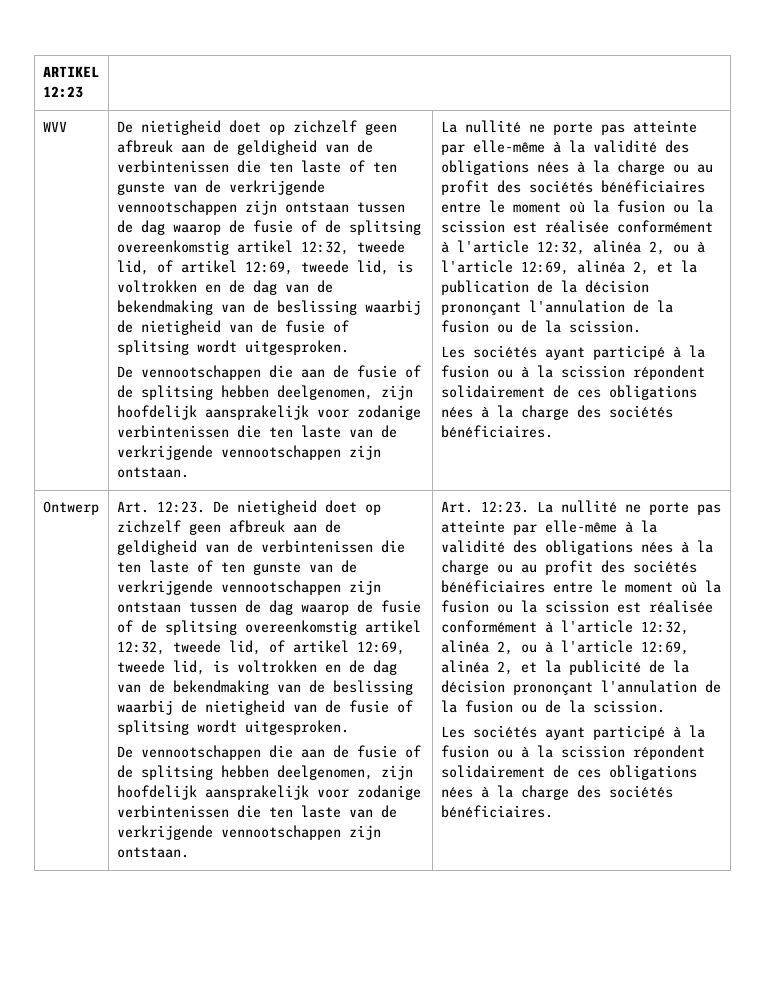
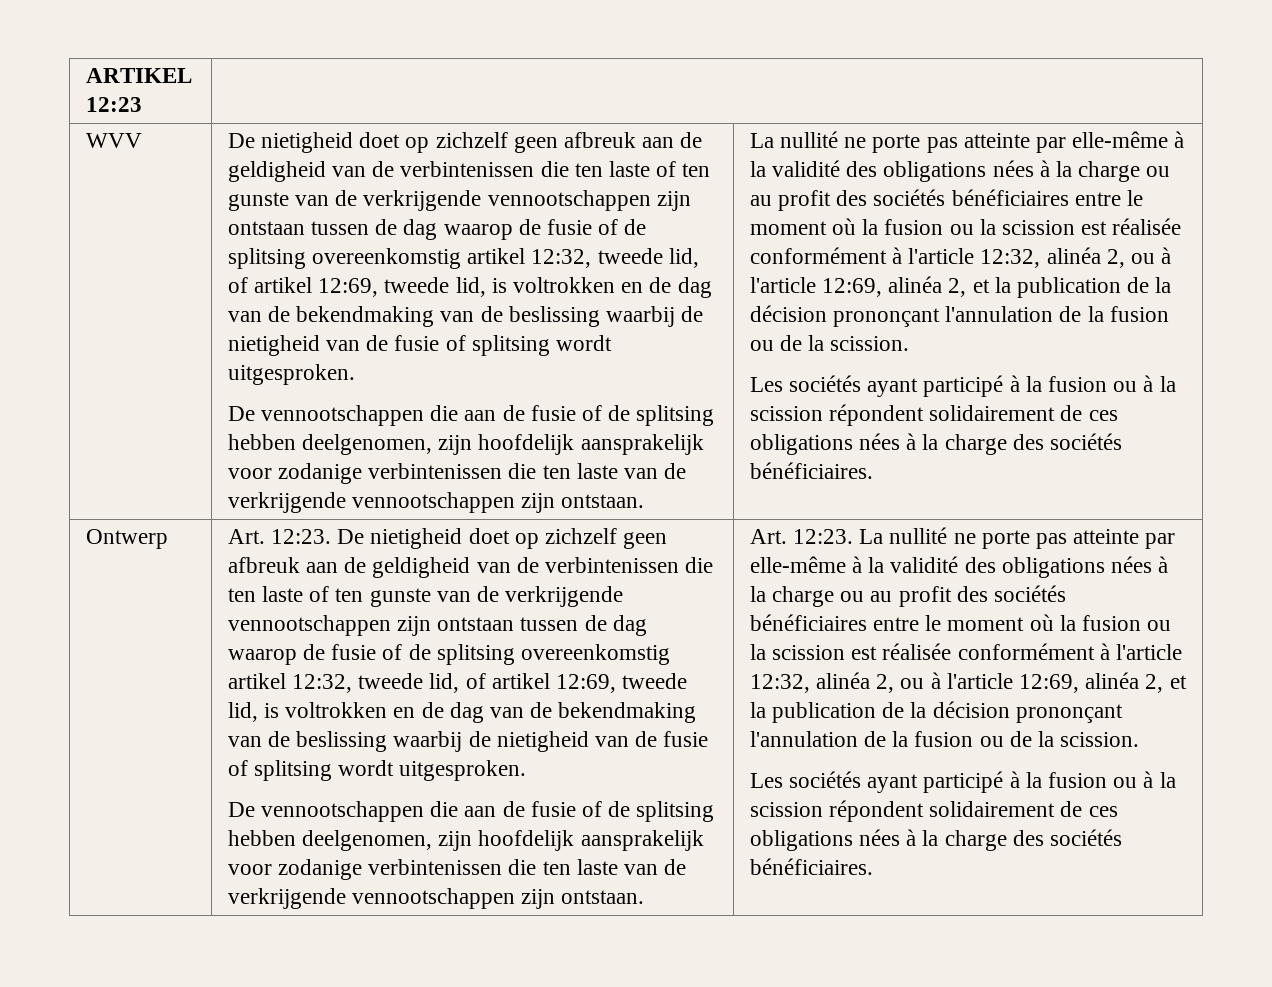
[568,660,641,675] publicité -> [771,702,876,723] publication

